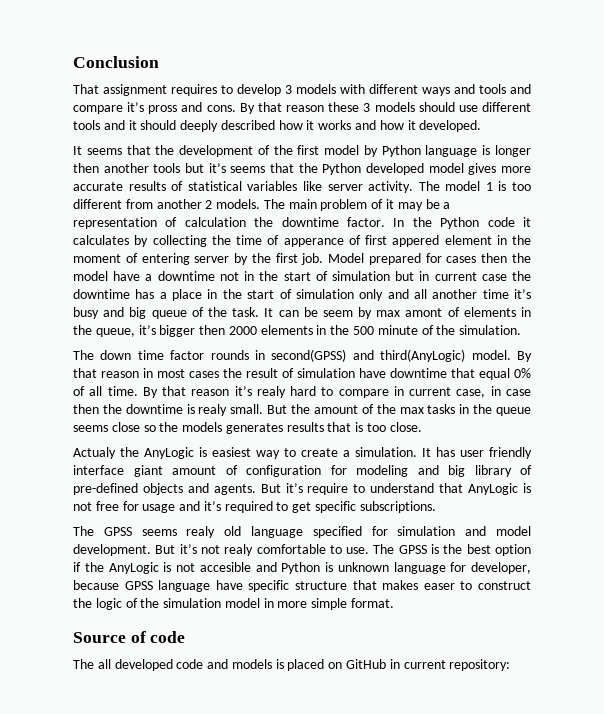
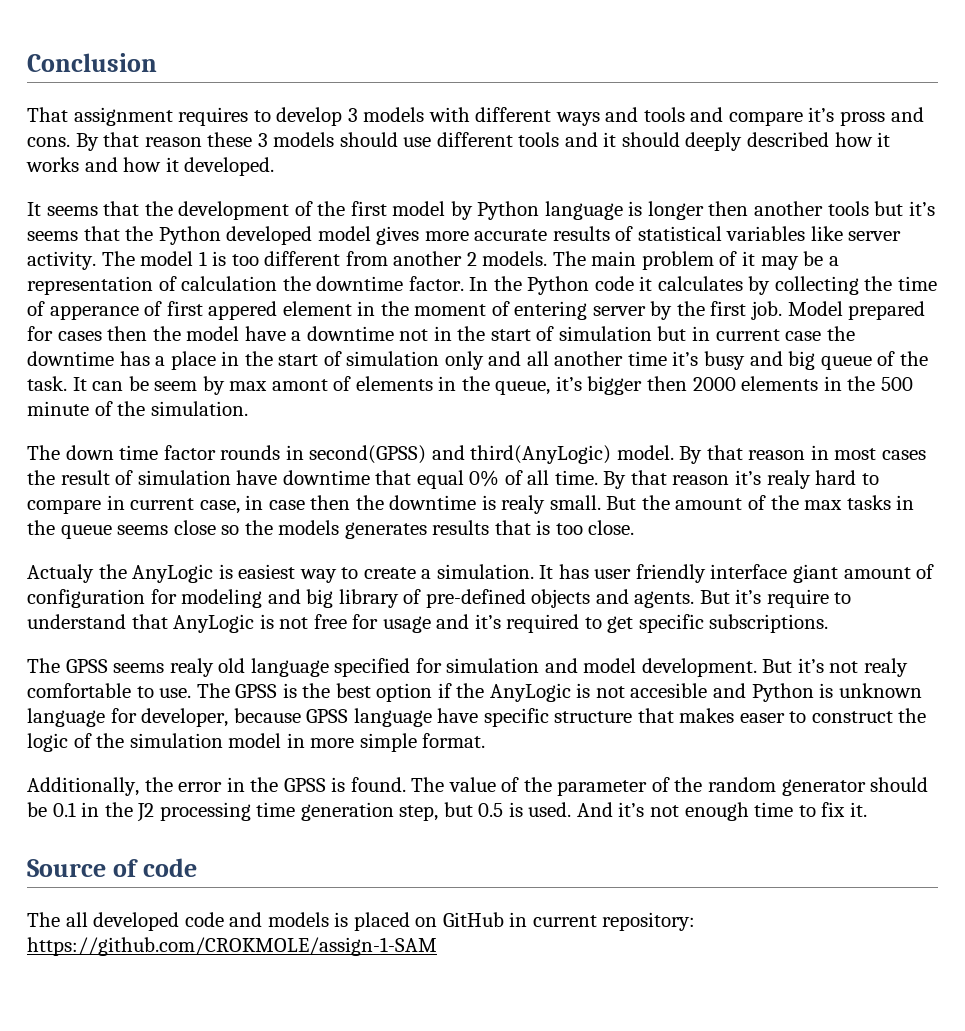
(395, 603) none -> [27,777,929,796] [27,802,867,822] // Additionally, the error in the GPSS is found. The value of the parameter of the random generator should be 0.1 in the J2 processing time generation step, but 0.5 is used. And it’s not enough time to fix it.
(511, 665) none -> [27,937,437,956] https://github.com/CROKMOLE/assign-1-SAM

